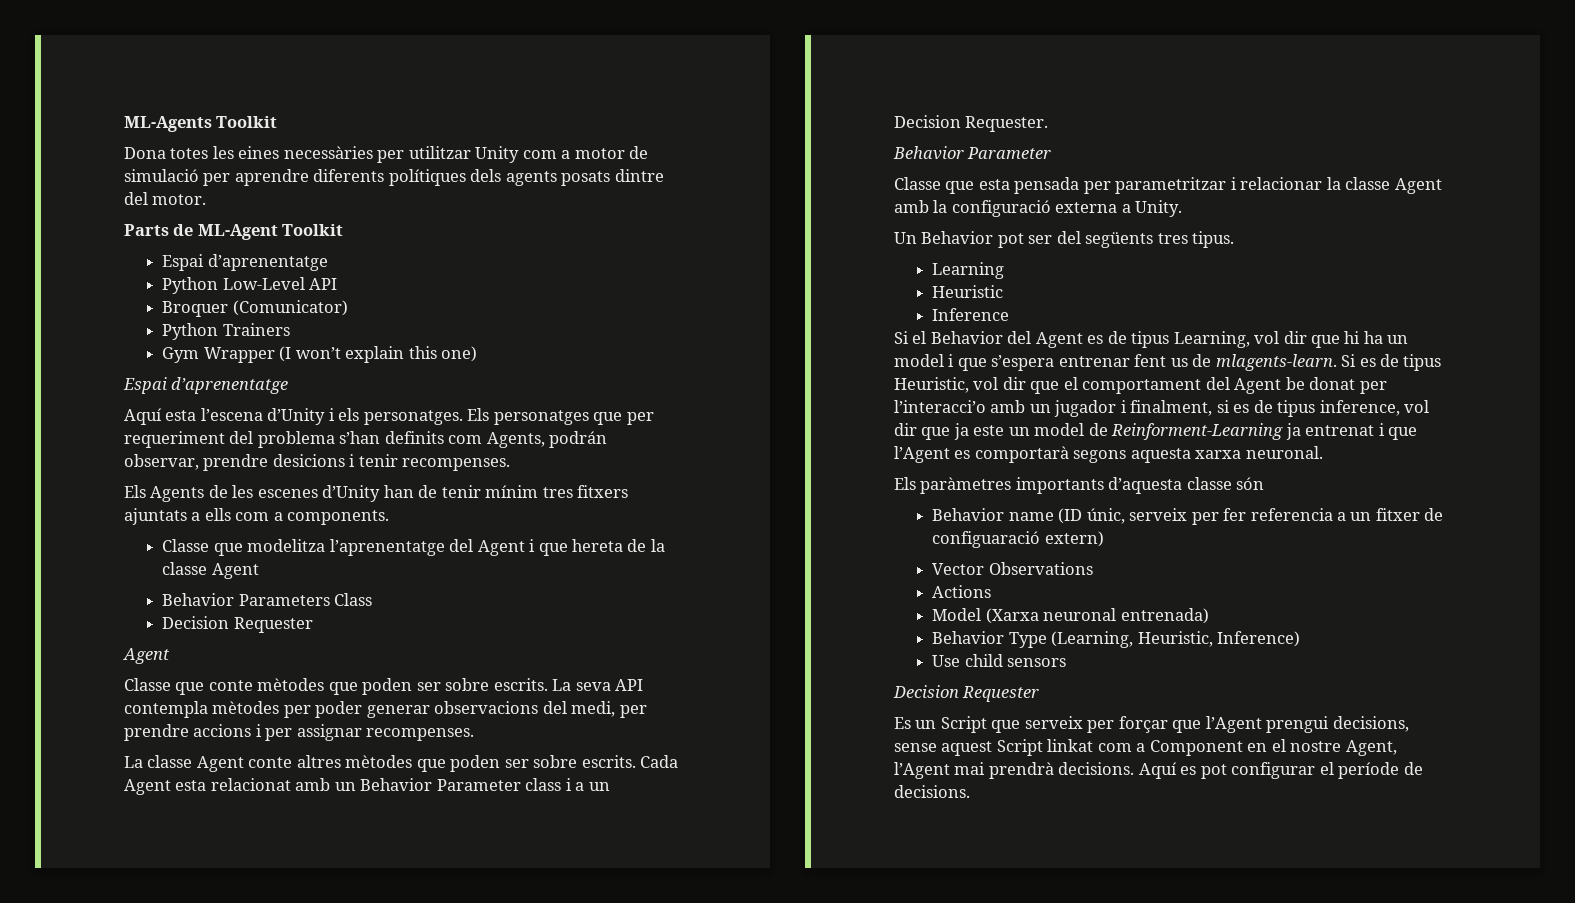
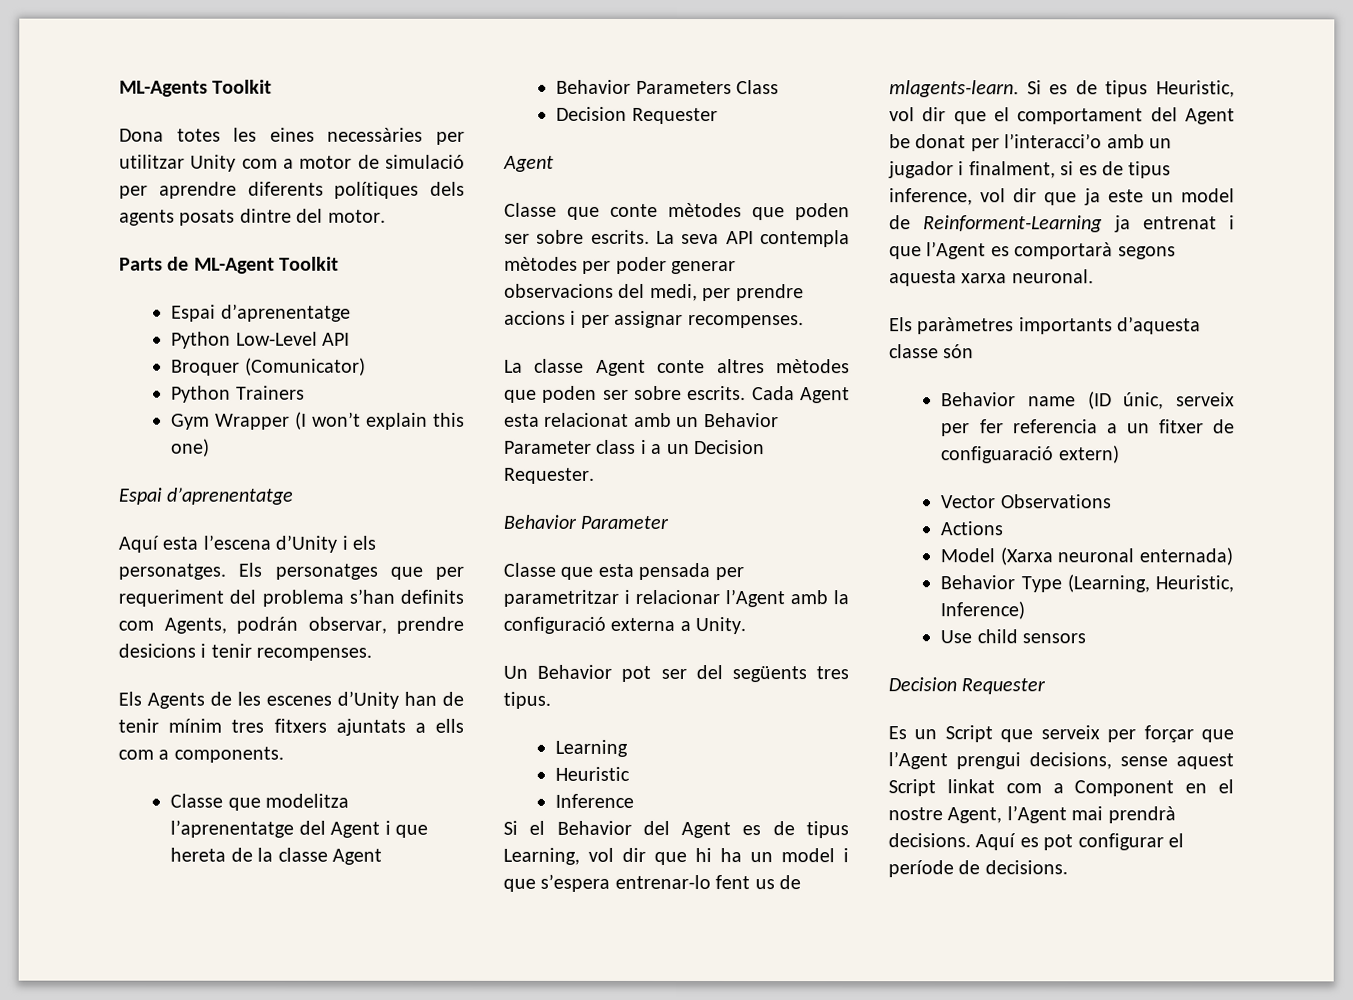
[1326,177,1442,194] la classe Agent -> [725,589,785,608] l’Agent
[1058,356,1130,367] entrenar -> [614,874,711,890] entrenar-lo
[1120,608,1209,624] entrenada) -> [1138,547,1233,566] enternada)

